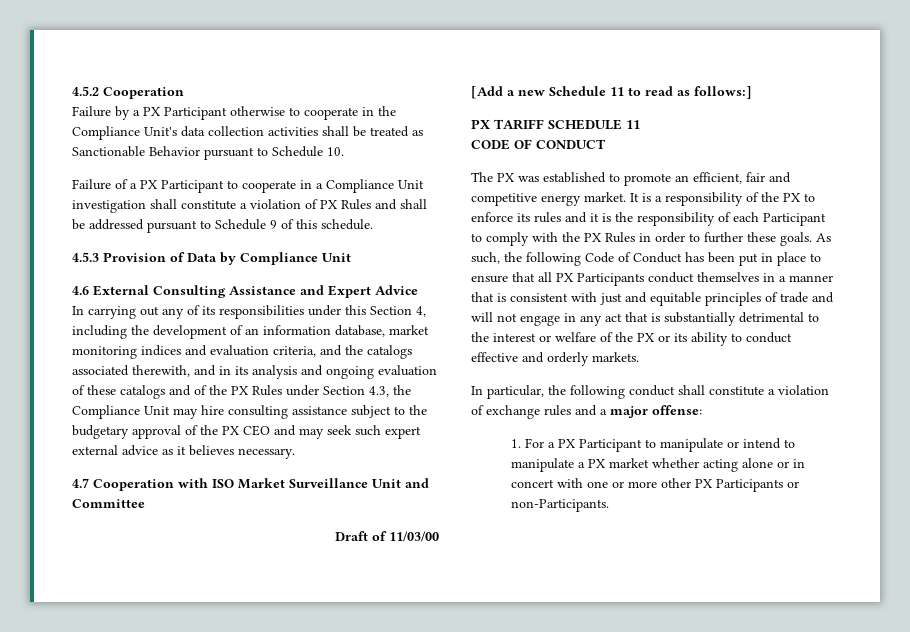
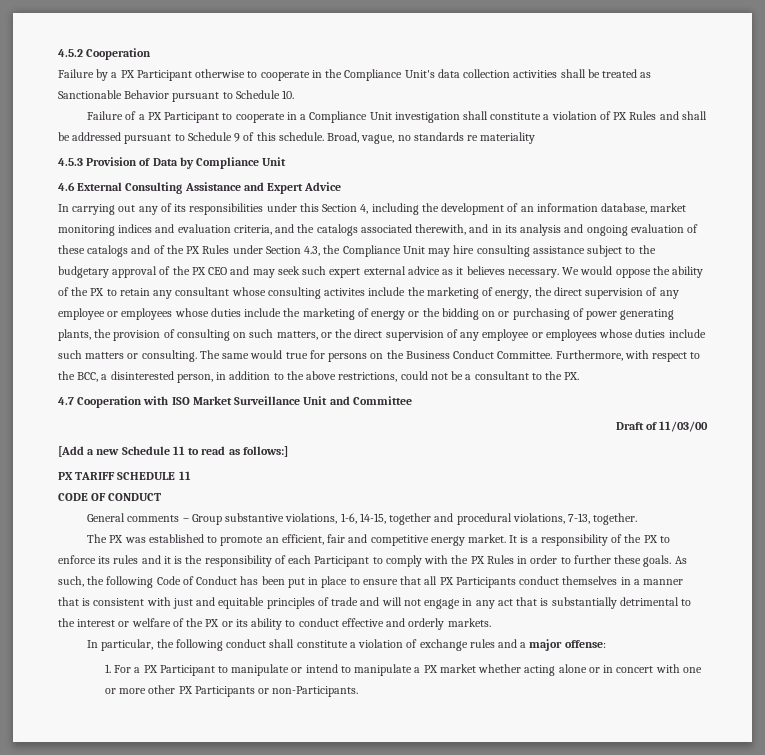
(373, 224) none -> [327,132,536,144] Broad, vague, no standards re materiality
(295, 453) none -> [562,266,704,278] [58,287,679,299] [58,308,675,320] [58,329,706,341] [58,350,701,362] [58,371,580,383] We would oppose the ability of the PX to retain any consultant whose consulting activites include the marketing of energy, the direct supervision of any employee or employees whose duties include the marketing of energy or the bidding on or purchasing of power generating plants, the provision of consulting on such matters, or the direct supervision of any employee or employees whose duties include such matters or consulting. The same would true for persons on the Business Conduct Committee. Furthermore, with respect to the BCC, a disinterested person, in addition to the above restrictions, could not be a consultant to the PX.
(606, 144) none -> [87,513,638,525] // General comments – Group substantive violations, 1-6, 14-15, together and procedural violations, 7-13, together.

